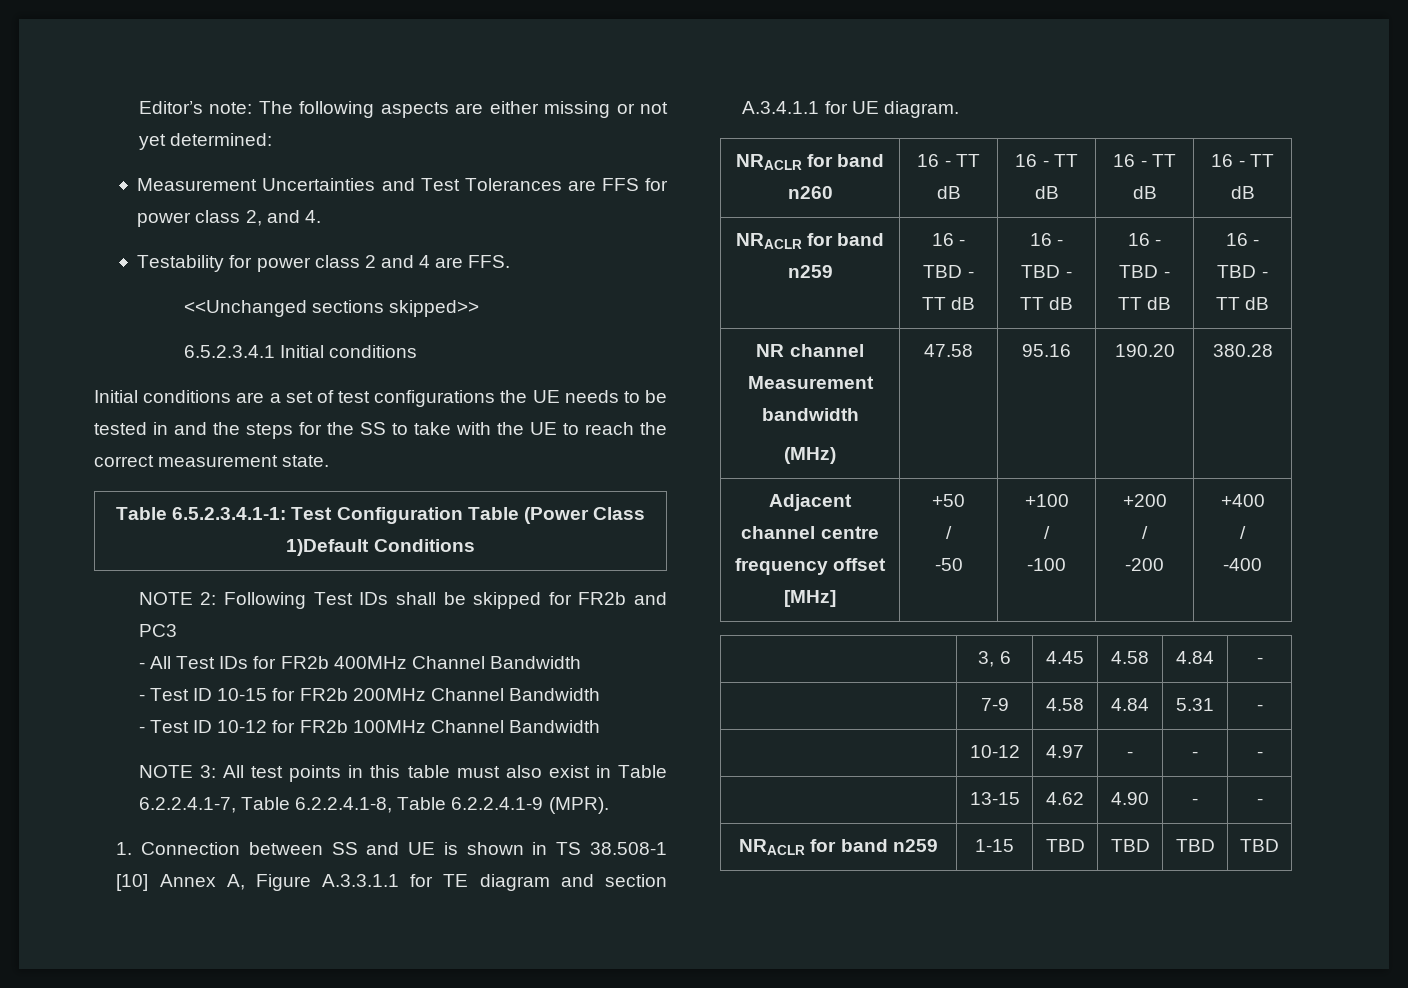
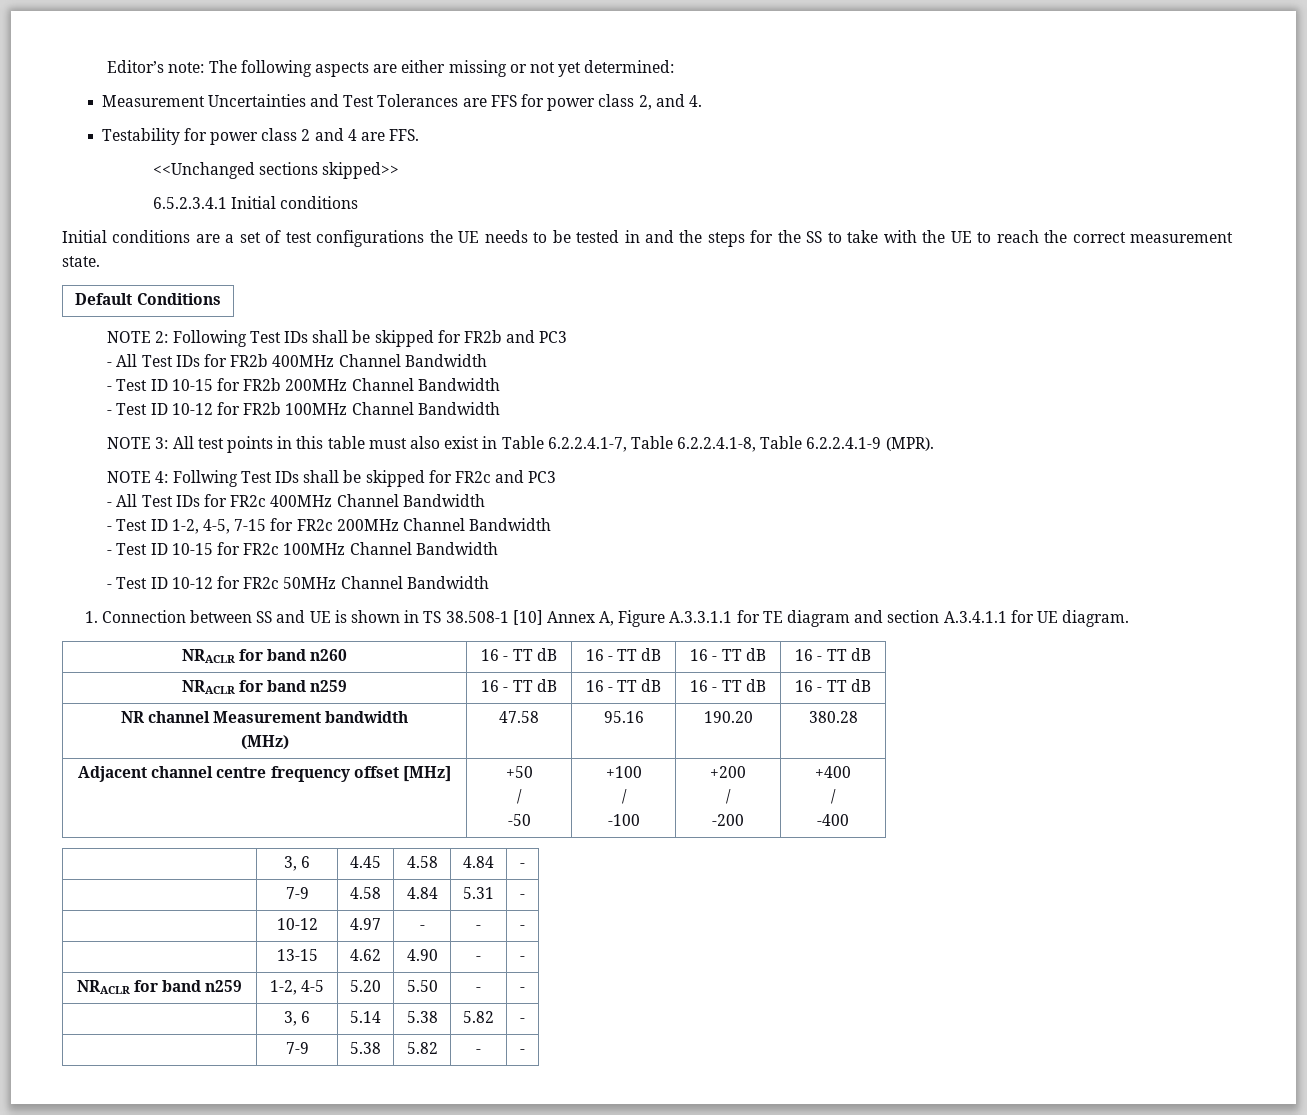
[116,507,645,524] [286,539,370,556] Table 6.5.2.3.4.1-1: Test Configuration Table (Power Class 1)Default -> [75,293,133,305] Default
(609, 805) none -> [107,470,557,487] [107,494,485,507] [107,518,552,534] [107,542,498,555] [107,576,489,589] // NOTE 4: Follwing Test IDs shall be skipped for FR2c and PC3 // - All Test IDs for FR2c 400MHz Channel Bandwidth // - Test ID 1-2, 4-5, 7-15 for FR2c 200MHz Channel Bandwidth // - Test ID 10-15 for FR2c 100MHz Channel Bandwidth // - Test ID 10-12 for FR2c 50MHz Channel Bandwidth
[923,265,974,278] [921,297,976,310] [1029,233,1064,246] [1021,265,1072,278] [1019,297,1074,310] [1127,233,1162,246] [1119,265,1170,278] [1117,297,1172,310] [1225,233,1260,246] [1217,265,1268,278] TBD - TT dB | 16 - TBD - TT dB | 16 - TBD - TT dB | 16 - TBD - -> [512,679,557,692] [585,679,662,692] [690,679,766,692] [795,680,823,692] TT dB | 16 - TT dB | 16 - TT dB | 16 -
[975,839,1014,852] [1045,839,1085,852] [1110,839,1150,852] [1175,839,1215,852] [1240,839,1279,852] 1-15 | TBD | TBD | TBD | TBD -> [269,980,325,995] [350,980,381,992] [406,980,438,992] [476,987,481,992] [520,987,525,992] [283,1011,311,1026] [350,1011,381,1023] [406,1011,438,1023] [463,1011,494,1023] [520,1018,525,1023] [285,1042,309,1054] [350,1042,381,1054] [406,1042,438,1054] [476,1049,481,1054] [520,1049,525,1054] 1-2, 4-5 | 5.20 | 5.50 | - | - // | 3, 6 | 5.14 | 5.38 | 5.82 | - // | 7-9 | 5.38 | 5.82 | - | -

